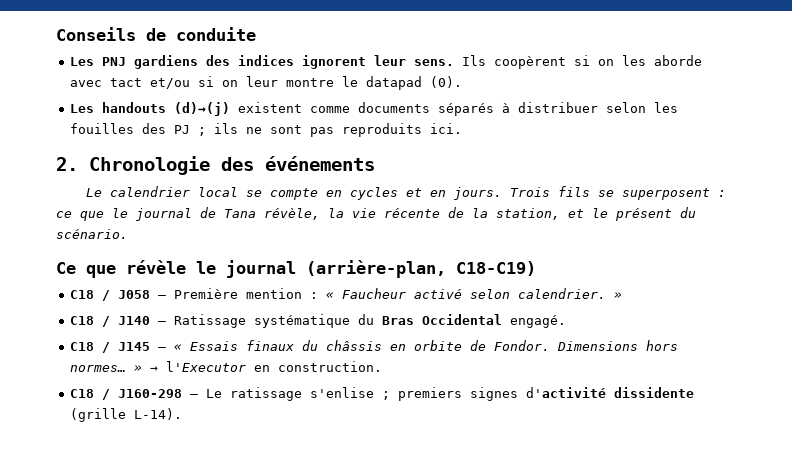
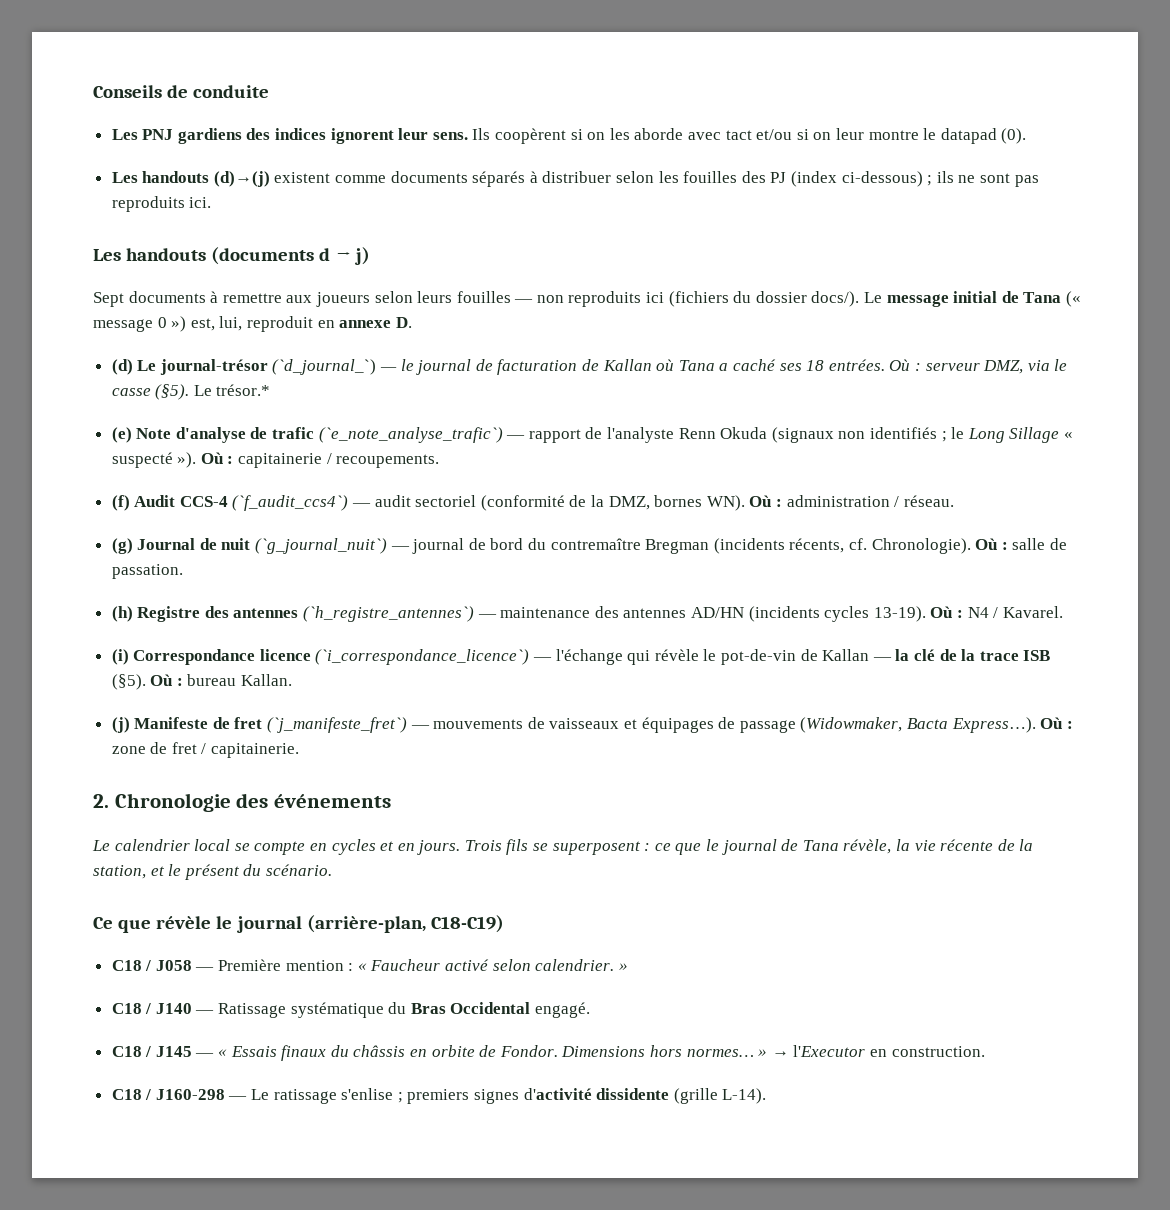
(191, 129) none -> [790,171,923,187] (index ci-dessous)
(463, 128) none -> [93,247,370,265] [93,291,1081,307] [93,316,412,332] [111,359,1068,375] [111,384,271,400] [111,427,1073,443] [111,452,440,468] [111,495,954,511] [111,538,1067,554] [111,564,183,579] [111,606,1063,622] [111,649,1051,665] [111,674,293,690] [111,717,1073,733] [111,742,300,758] // Les handouts (documents d → j) // Sept documents à remettre aux joueurs selon leurs fouilles — non reproduits ici (fichiers du dossier docs/). Le message initial de Tana (« message 0 ») est, lui, reproduit en annexe D. // (d) Le journal-trésor (`d_journal_`) — le journal de facturation de Kallan où Tana a caché ses 18 entrées. Où : serveur DMZ, via le casse (§5). Le trésor.* // (e) Note d'analyse de trafic (`e_note_analyse_trafic`) — rapport de l'analyste Renn Okuda (signaux non identifiés ; le Long Sillage « suspecté »). Où : capitainerie / recoupements. // (f) Audit CCS-4 (`f_audit_ccs4`) — audit sectoriel (conformité de la DMZ, bornes WN). Où : administration / réseau. // (g) Journal de nuit (`g_journal_nuit`) — journal de bord du contremaître Bregman (incidents récents, cf. Chronologie). Où : salle de passation. // (h) Registre des antennes (`h_registre_antennes`) — maintenance des antennes AD/HN (incidents cycles 13-19). Où : N4 / Kavarel. // (i) Correspondance licence (`i_correspondance_licence`) — l'échange qui révèle le pot-de-vin de Kallan — la clé de la trace ISB (§5). Où : bureau Kallan. // (j) Manifeste de fret (`j_manifeste_fret`) — mouvements de vaisseaux et équipages de passage (Widowmaker, Bacta Express…). Où : zone de fret / capitainerie.

